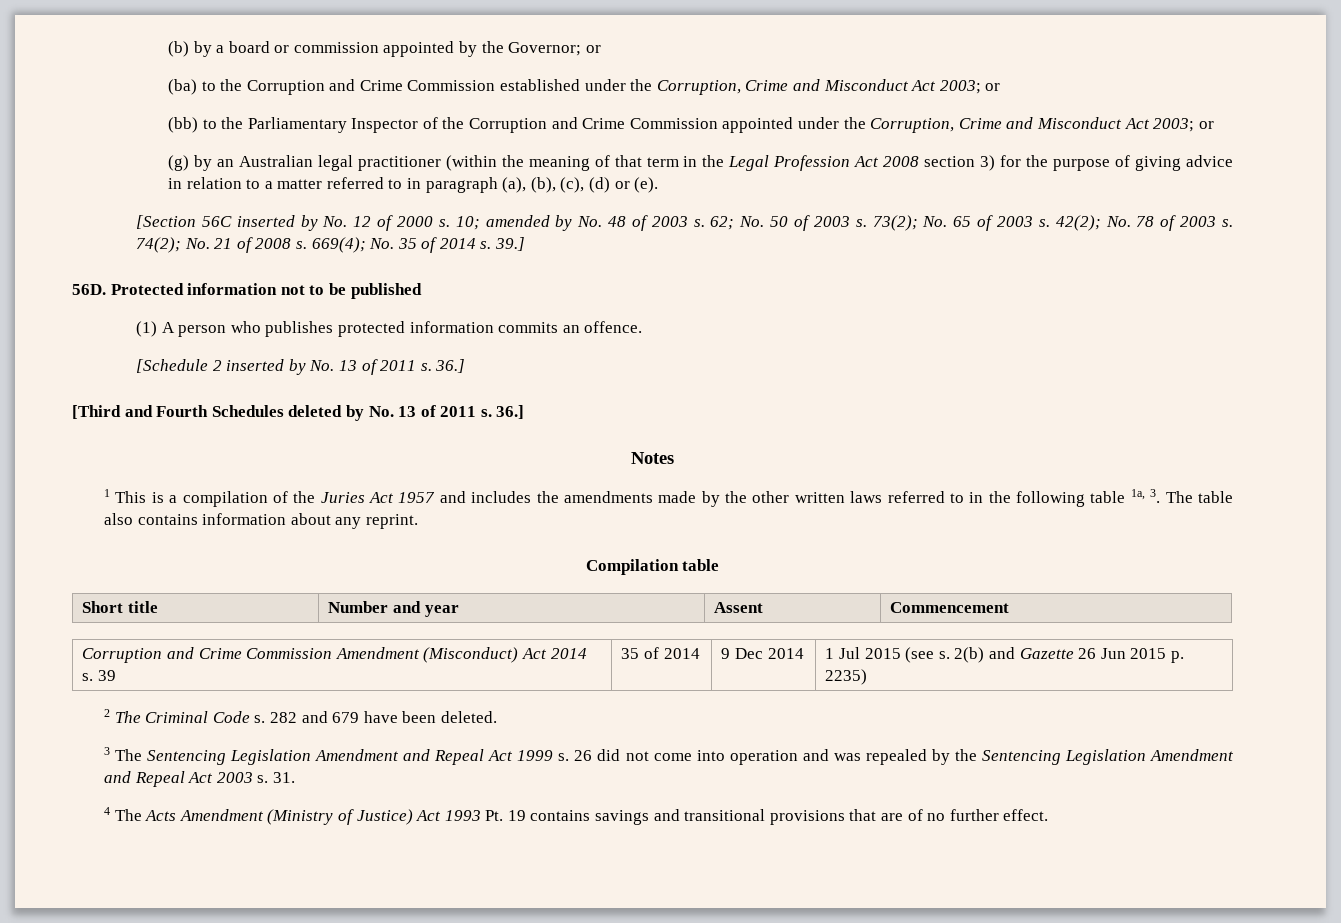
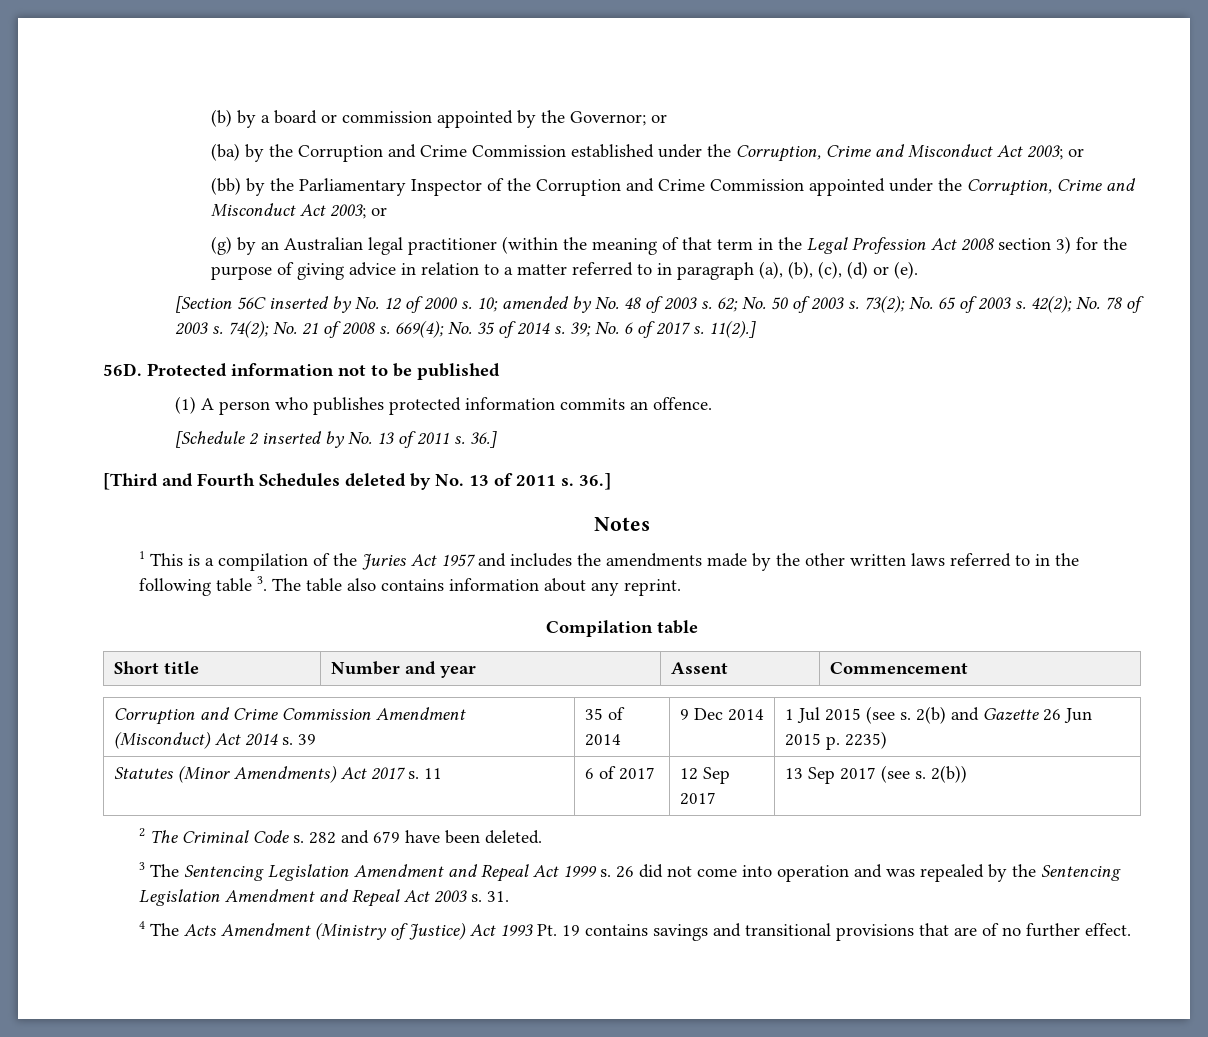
[201,81,216,91] to -> [244,144,264,162] by
[202,119,217,129] to -> [245,178,265,196] by
[495,237,526,251] 39.] -> [569,320,756,338] 39; No. 6 of 2017 s. 11(2).]
[1130,489,1145,500] 1a, -> (252, 585) none
(868, 677) none -> [113,765,442,783] [584,766,655,780] [679,767,730,784] [679,792,716,805] [784,765,967,784] // Statutes (Minor Amendments) Act 2017 s. 11 | 6 of 2017 | 12 Sep 2017 | 13 Sep 2017 (see s. 2(b))

